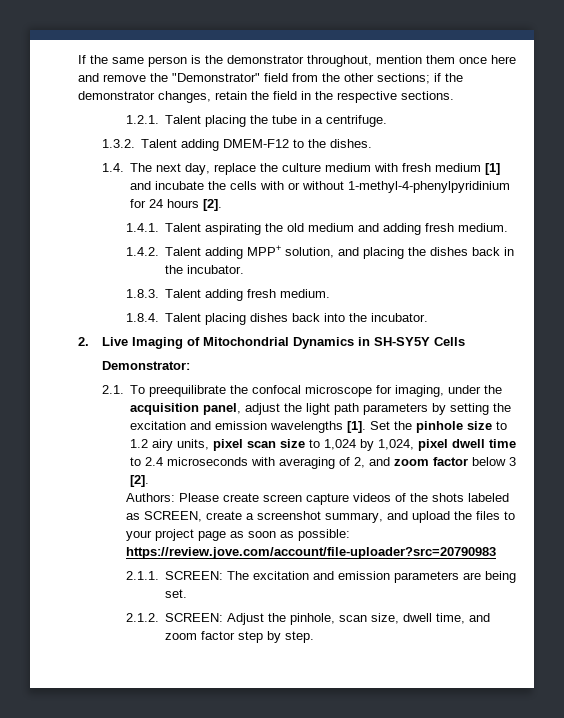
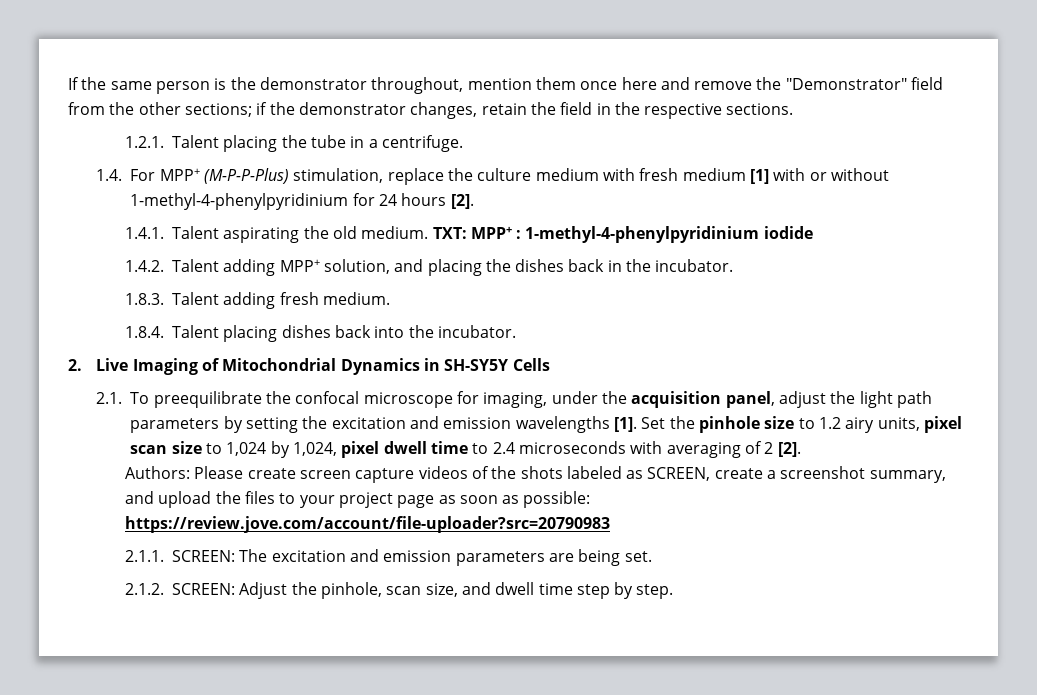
[101,139,373,151] [101,163,211,175] 1.3.2. Talent adding DMEM-F12 to the dishes. // 1.4. The next day, -> [96,168,384,184] 1.4. For MPP+ (M-P-P-Plus) stimulation,
[130,181,258,190] and incubate the cells -> (769, 176) none
[308,223,509,235] medium and adding fresh medium. -> [361,226,813,243] medium. TXT: MPP+ : 1-methyl-4-phenylpyridinium iodide
[101,361,190,370] // Demonstrator: -> (550, 364) none
[354,457,517,468] 2, and zoom factor below 3 -> [764,442,774,454] 2
[403,613,491,624] [165,631,236,640] dwell time, and zoom factor -> [461,582,573,595] and dwell time

